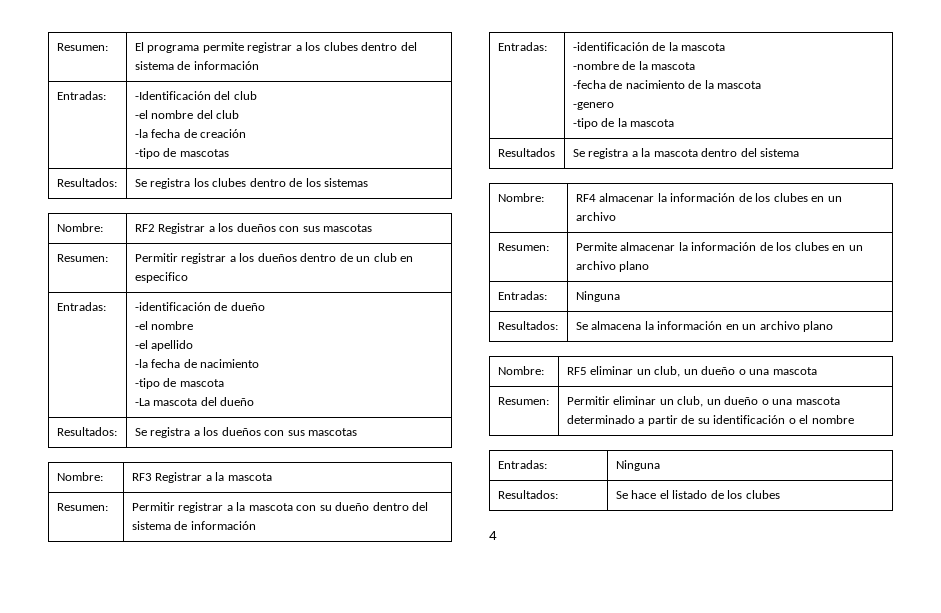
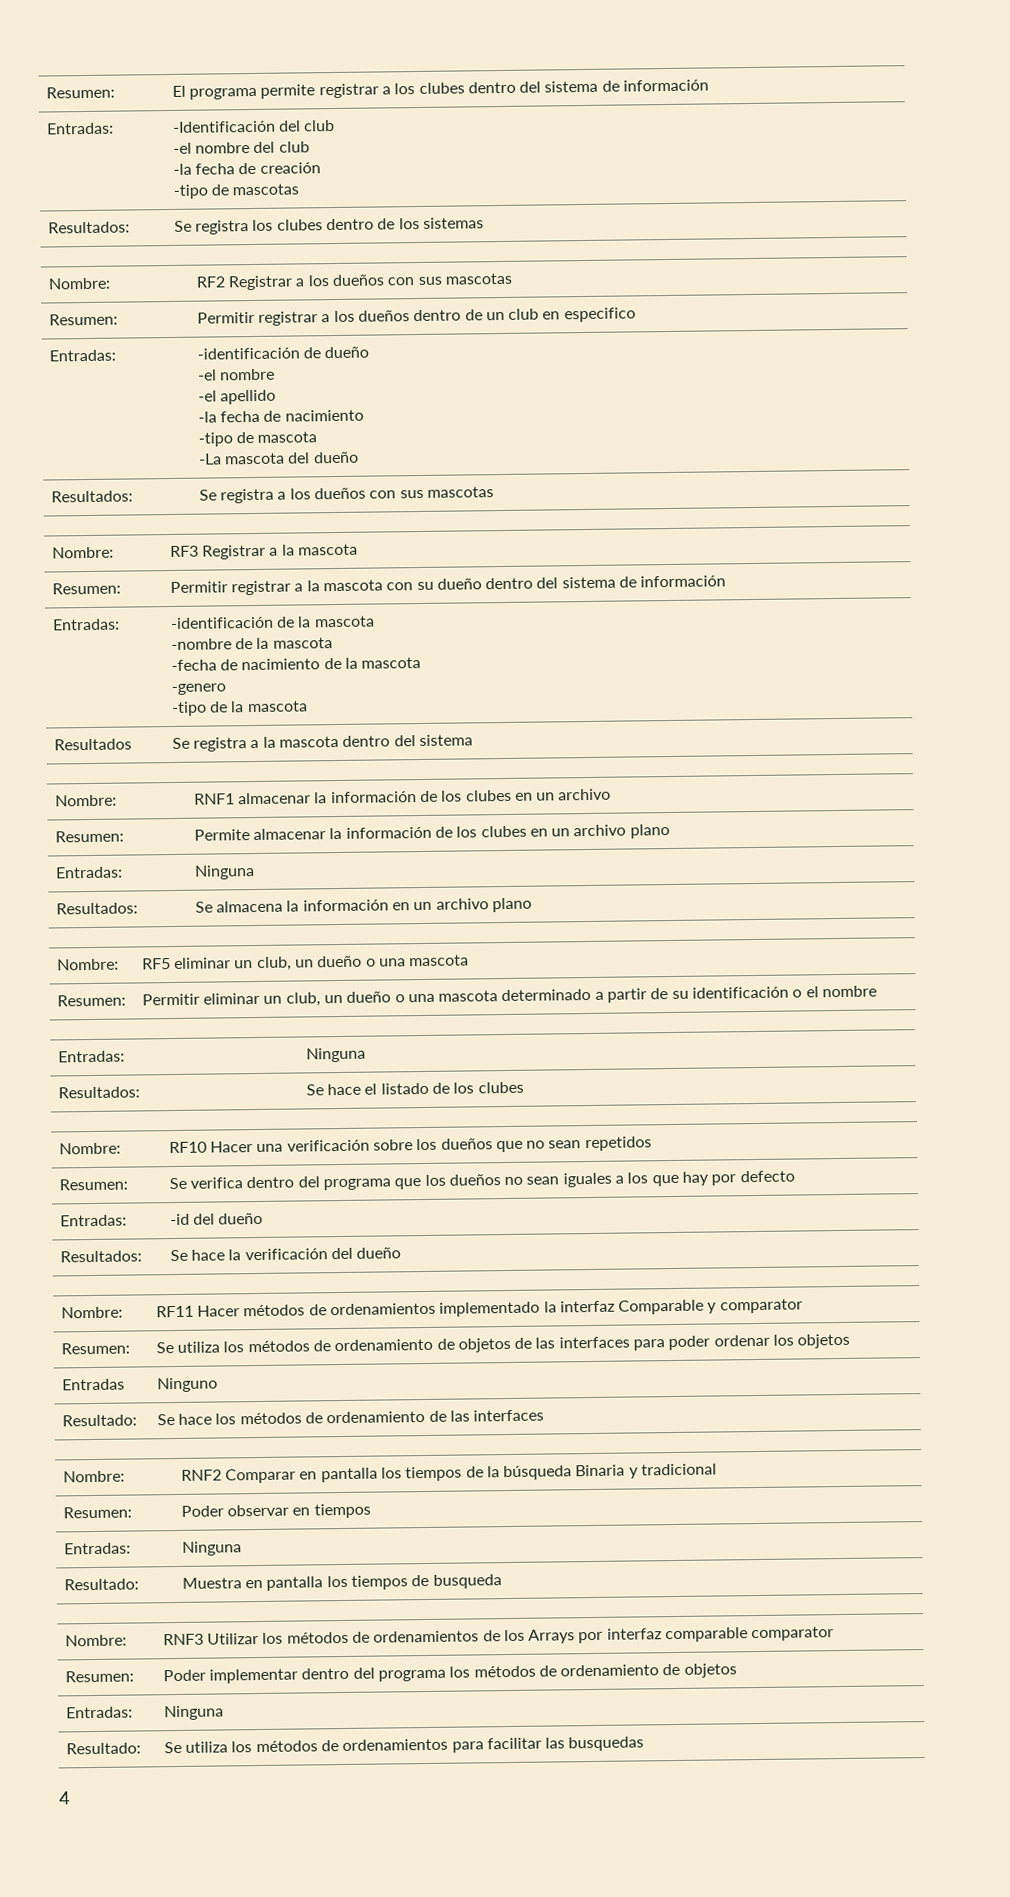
[575,194,596,202] RF4 -> [193,793,235,805] RNF1
(780, 494) none -> [58,1142,121,1155] [168,1136,652,1154] [58,1178,128,1191] [168,1170,795,1191] [59,1214,127,1227] [169,1212,264,1226] [59,1250,142,1263] [169,1247,402,1262] [60,1306,123,1319] [155,1298,803,1318] [60,1342,130,1355] [155,1333,851,1354] [61,1378,125,1391] [156,1377,218,1393] [61,1414,137,1427] [156,1409,545,1426] [62,1470,125,1483] [180,1463,718,1484] [62,1506,132,1519] [180,1503,371,1519] [63,1542,131,1555] [181,1541,242,1556] [63,1578,139,1591] [181,1574,502,1591] [64,1634,127,1647] [162,1626,835,1646] [64,1670,134,1683] [162,1663,737,1684] [65,1706,133,1719] [163,1705,224,1721] [65,1742,141,1755] [163,1736,645,1754] // Nombre: | RF10 Hacer una verificación sobre los dueños que no sean repetidos // Resumen: | Se verifica dentro del programa que los dueños no sean iguales a los que hay por defecto // Entradas: | -id del dueño // Resultados: | Se hace la verificación del dueño // Nombre: | RF11 Hacer métodos de ordenamientos implementado la interfaz Comparable y comparator // Resumen: | Se utiliza los métodos de ordenamiento de objetos de las interfaces para poder ordenar los objetos // Entradas | Ninguno // Resultado: | Se hace los métodos de ordenamiento de las interfaces // Nombre: | RNF2 Comparar en pantalla los tiempos de la búsqueda Binaria y tradicional // Resumen: | Poder observar en tiempos // Entradas: | Ninguna // Resultado: | Muestra en pantalla los tiempos de busqueda // Nombre: | RNF3 Utilizar los métodos de ordenamientos de los Arrays por interfaz comparable comparator // Resumen: | Poder implementar dentro del programa los métodos de ordenamiento de objetos // Entradas: | Ninguna // Resultado: | Se utiliza los métodos de ordenamientos para facilitar las busquedas

